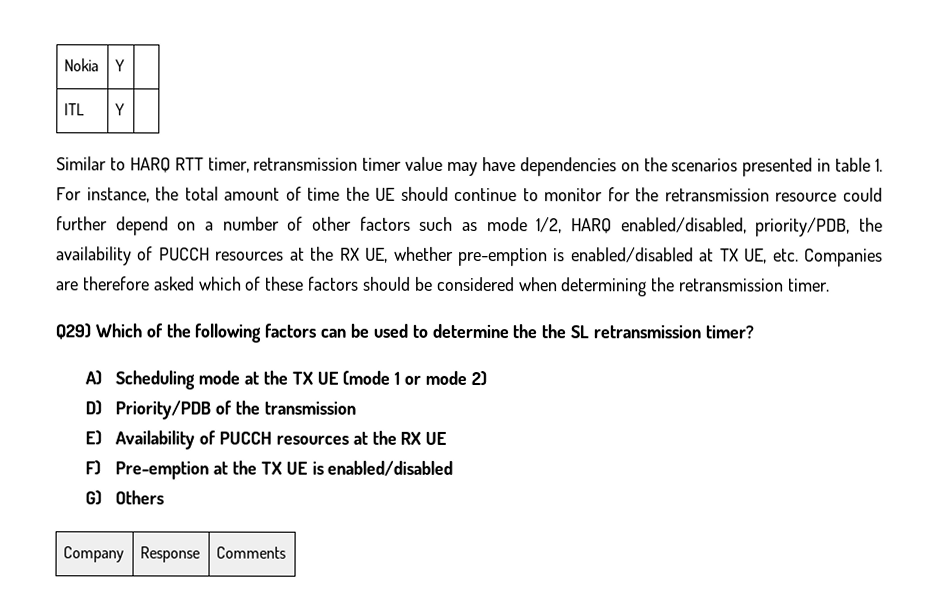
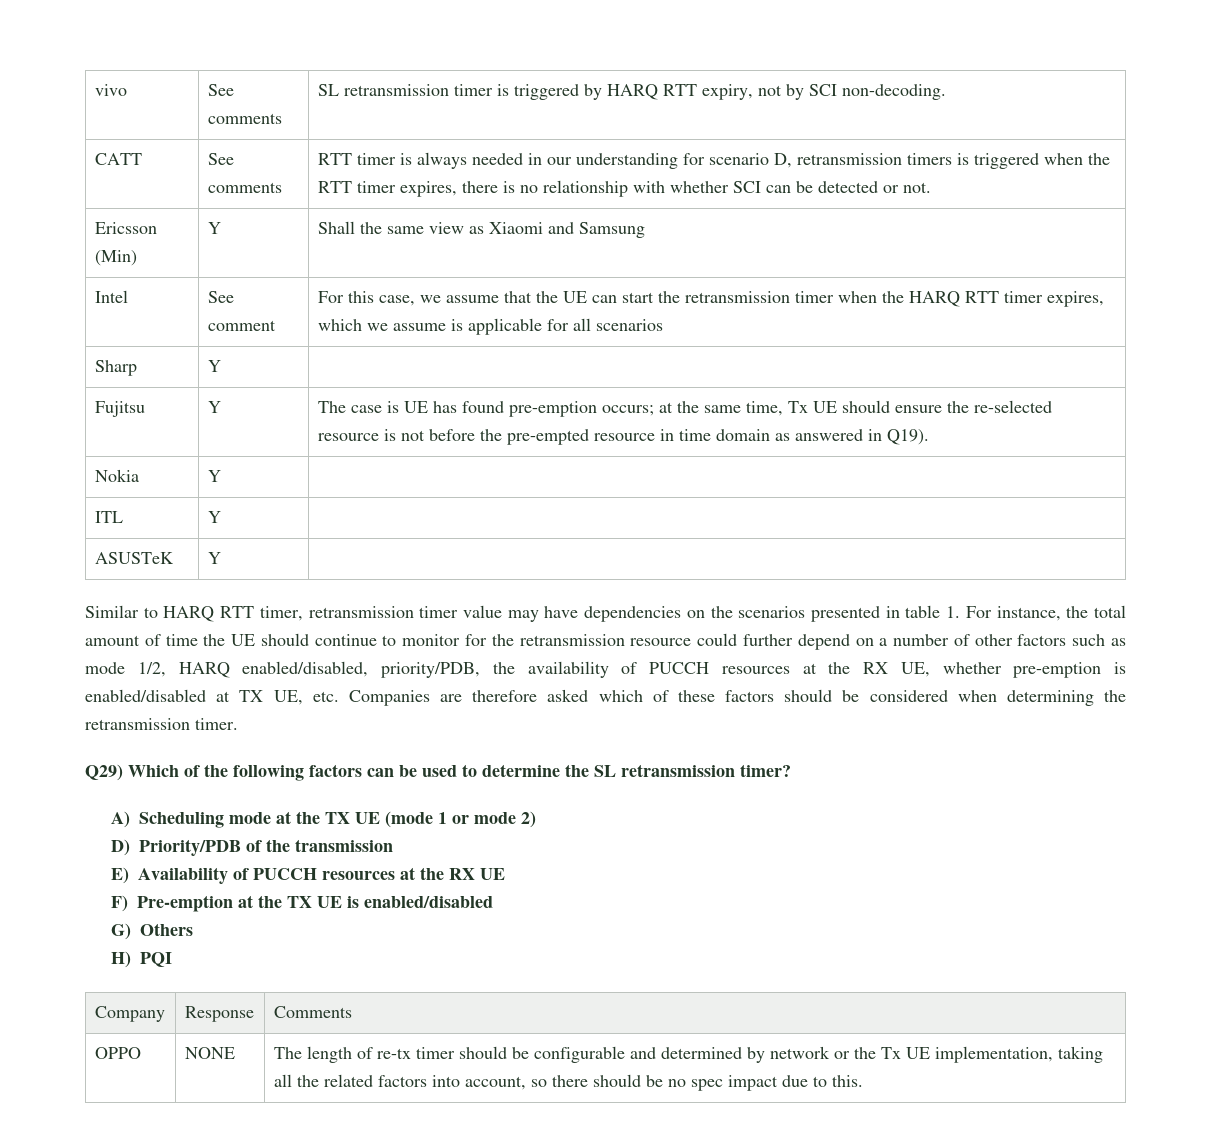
(64, 65) none -> [94,84,127,96] [207,84,234,96] [207,113,282,124] [317,84,946,100] [94,153,142,165] [207,153,234,165] [207,182,282,193] [317,152,1110,169] [317,180,931,197] [94,222,157,234] [94,250,137,266] [207,222,221,234] [317,221,645,238] [94,290,128,303] [207,291,234,303] [207,320,276,331] [317,291,1104,307] [317,318,663,335] [94,360,137,376] [207,360,221,372] [94,401,145,417] [207,401,221,413] [317,400,1052,417] [317,429,929,445] vivo | See comments | SL retransmission timer is triggered by HARQ RTT expiry, not by SCI non-decoding. // CATT | See comments | RTT timer is always needed in our understanding for scenario D, retransmission timers is triggered when the RTT timer expires, there is no relationship with whether SCI can be detected or not. // Ericsson (Min) | Y | Shall the same view as Xiaomi and Samsung // Intel | See comment | For this case, we assume that the UE can start the retransmission timer when the HARQ RTT timer expires, which we assume is applicable for all scenarios // Sharp | Y | // Fujitsu | Y | The case is UE has found pre-emption occurs; at the same time, Tx UE should ensure the re-selected resource is not before the pre-empted resource in time domain as answered in Q19). //
(126, 109) none -> [94,552,174,564] [207,552,221,564] // ASUSTeK | Y |
[541,324,567,339] the -> (589, 770) none
(165, 497) none -> [110,951,172,968] // H) PQI
(287, 552) none -> [94,1047,141,1059] [184,1047,235,1059] [273,1046,1103,1063] [273,1074,863,1091] // OPPO | NONE | The length of re-tx timer should be configurable and determined by network or the Tx UE implementation, taking all the related factors into account, so there should be no spec impact due to this.

